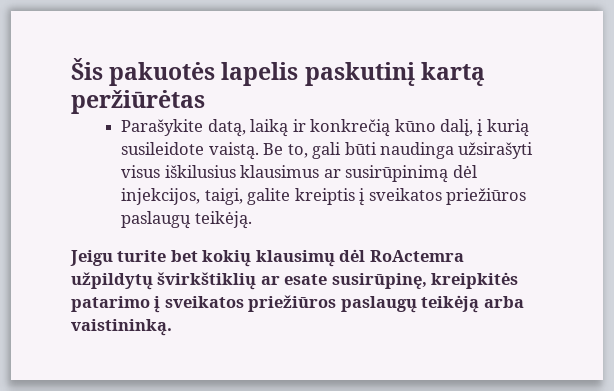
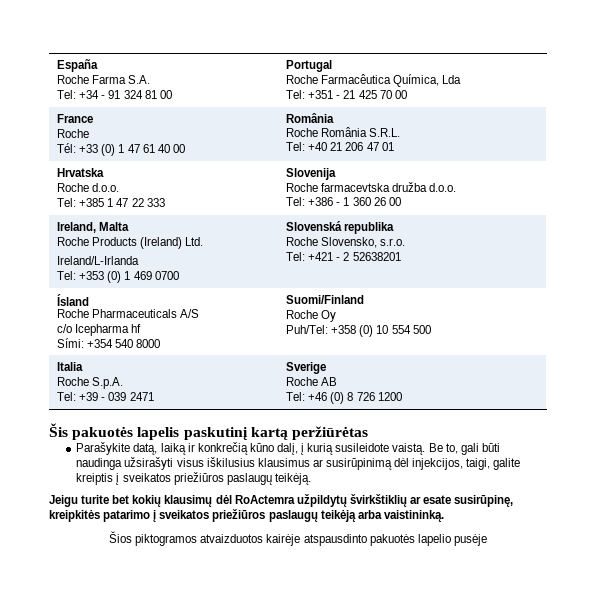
(71, 69) none -> [57,59,99,72] [57,75,151,84] [57,90,172,99] [286,60,333,72] [286,74,462,87] [286,90,407,99] [57,114,94,123] [57,129,90,138] [57,143,185,156] [286,113,335,123] [286,127,401,137] [286,142,394,151] [57,168,105,177] [57,183,120,192] [57,198,165,207] [286,168,337,180] [286,182,457,192] [286,197,401,206] [57,222,130,233] [57,237,204,249] [57,256,140,265] [57,271,179,283] [286,221,395,234] [286,237,406,248] [286,252,401,261] [57,294,90,306] [57,309,200,318] [57,324,142,336] [57,338,161,348] [286,295,365,304] [286,310,337,322] [286,325,431,337] [57,362,84,371] [57,377,124,389] [57,392,154,401] [286,362,327,374] [286,377,338,386] [286,392,402,404] España // Roche Farma S.A. // Tel: +34 - 91 324 81 00 | Portugal // Roche Farmacêutica Química, Lda // Tel: +351 - 21 425 70 00 // France // Roche // Tél: +33 (0) 1 47 61 40 00 | România // Roche România S.R.L. // Tel: +40 21 206 47 01 // Hrvatska // Roche d.o.o. // Tel: +385 1 47 22 333 | Slovenija // Roche farmacevtska družba d.o.o. // Tel: +386 - 1 360 26 00 // Ireland, Malta // Roche Products (Ireland) Ltd. // Ireland/L-Irlanda // Tel: +353 (0) 1 469 0700 | Slovenská republika // Roche Slovensko, s.r.o. // Tel: +421 - 2 52638201 // Ísland // Roche Pharmaceuticals A/S // c/o Icepharma hf // Sími: +354 540 8000 | Suomi/Finland // Roche Oy // Puh/Tel: +358 (0) 10 554 500 // Italia // Roche S.p.A. // Tel: +39 - 039 2471 | Sverige // Roche AB // Tel: +46 (0) 8 726 1200 //
(172, 327) none -> [109,531,487,546] // Šios piktogramos atvaizduotos kairėje atspausdinto pakuotės lapelio pusėje

